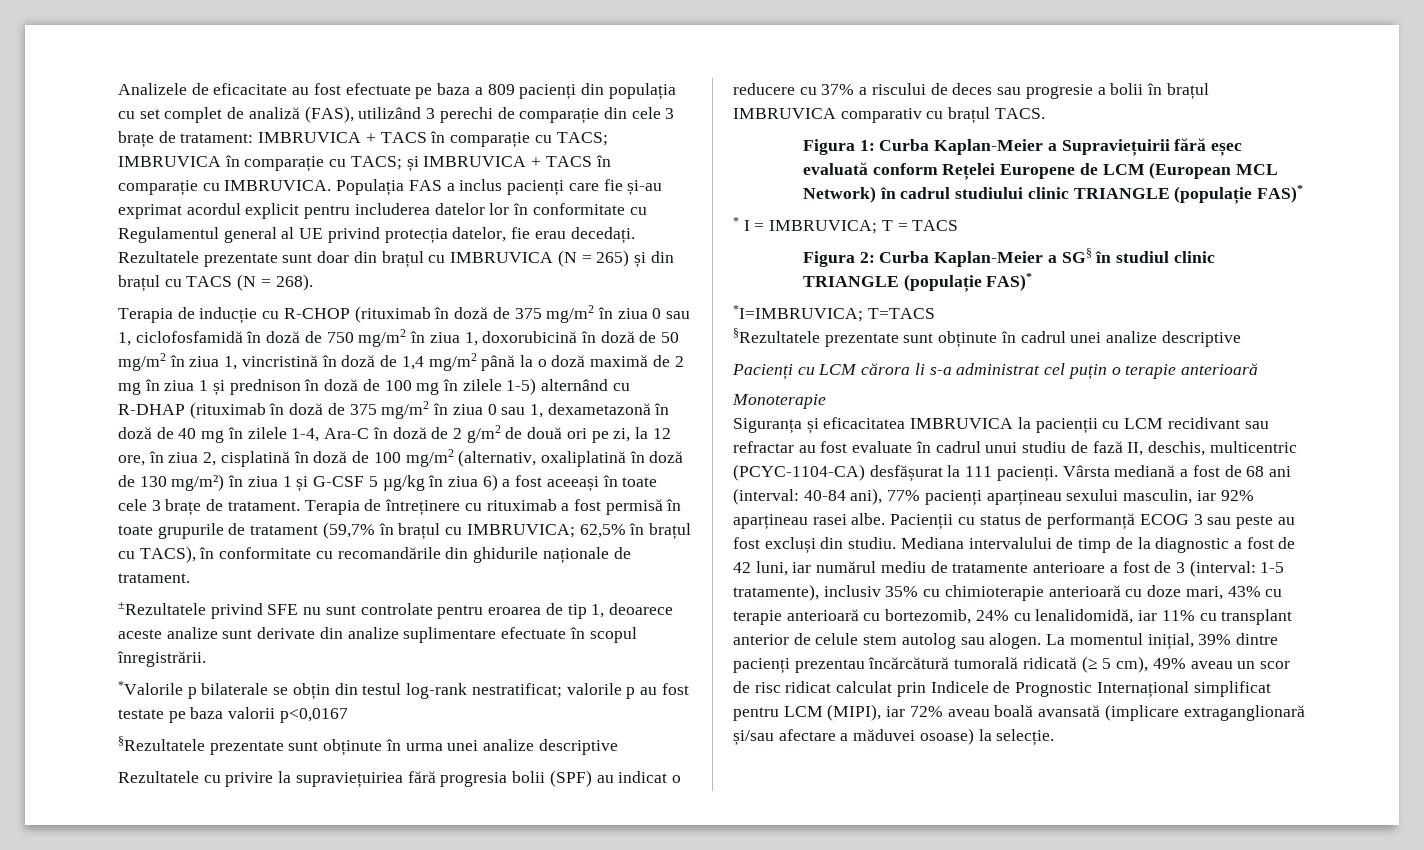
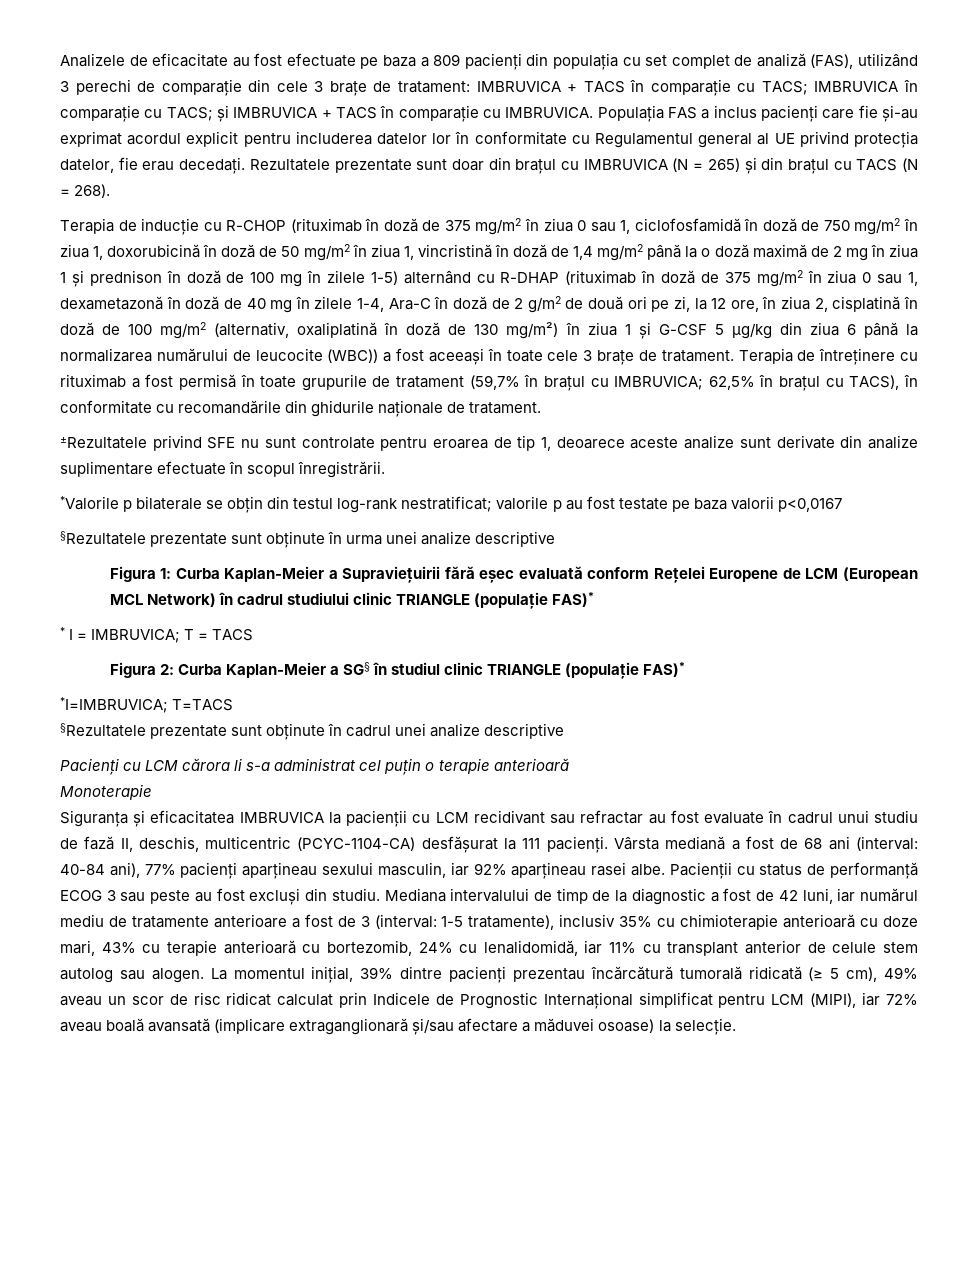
[428,474,498,491] în ziua 6) -> [779,322,918,338] [60,348,379,363] din ziua 6 până la normalizarea numărului de leucocite (WBC))
[118,770,681,788] [733,83,1209,100] [733,107,1045,124] // Rezultatele cu privire la supraviețuiriea fără progresia bolii (SPF) au indicat o reducere cu 37% a riscului de deces sau progresie a bolii în brațul IMBRUVICA comparativ cu brațul TACS. -> (556, 539) none

